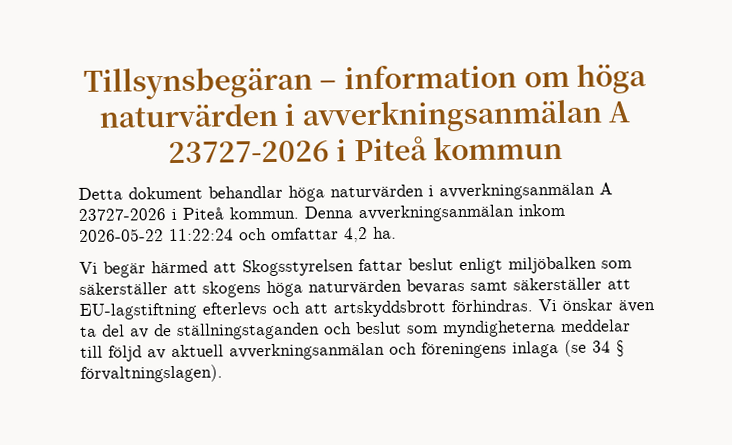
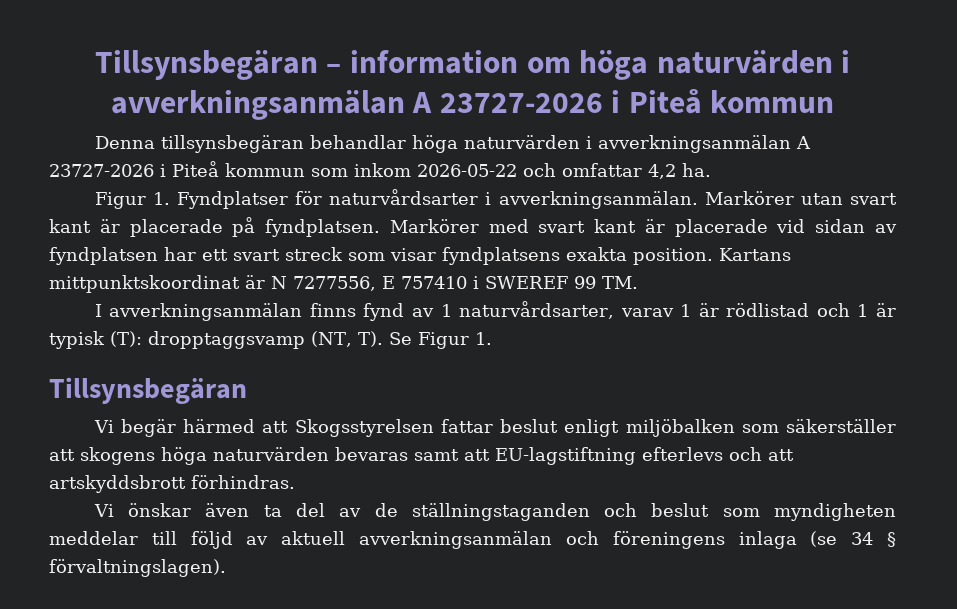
[78,186,203,200] Detta dokument -> [94,135,304,153] Denna tillsynsbegäran
[229,204,514,223] kommun. Denna avverkningsanmälan -> [225,163,348,177] kommun som
[169,228,234,242] 11:22:24 -> (517, 170) none
(397, 232) none -> [94,189,897,209] [49,217,897,237] [49,247,791,265] [49,275,638,293] [94,301,896,321] [49,331,492,349] [49,377,247,404] // Figur 1. Fyndplatser för naturvårdsarter i avverkningsanmälan. Markörer utan svart kant är placerade på fyndplatsen. Markörer med svart kant är placerade vid sidan av fyndplatsen har ett svart streck som visar fyndplatsens exakta position. Kartans mittpunktskoordinat är N 7277556, E 757410 i SWEREF 99 TM. // I avverkningsanmälan finns fynd av 1 naturvårdsarter, varav 1 är rödlistad och 1 är typisk (T): dropptaggsvamp (NT, T). Se Figur 1. // Tillsynsbegäran
[513,277,602,291] säkerställer -> (459, 455) none
(533, 306) none -> (295, 482) //
[443,320,556,338] myndigheterna -> [773,503,896,521] myndigheten

